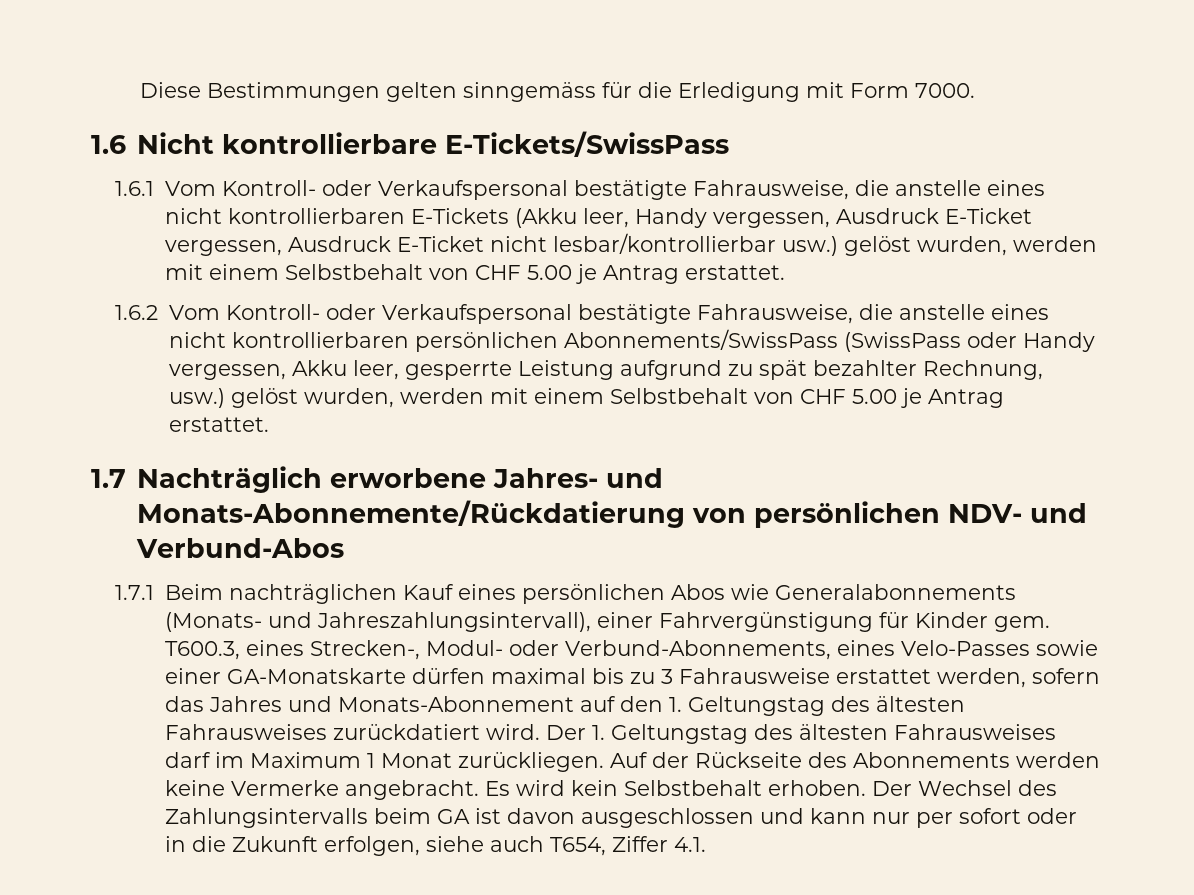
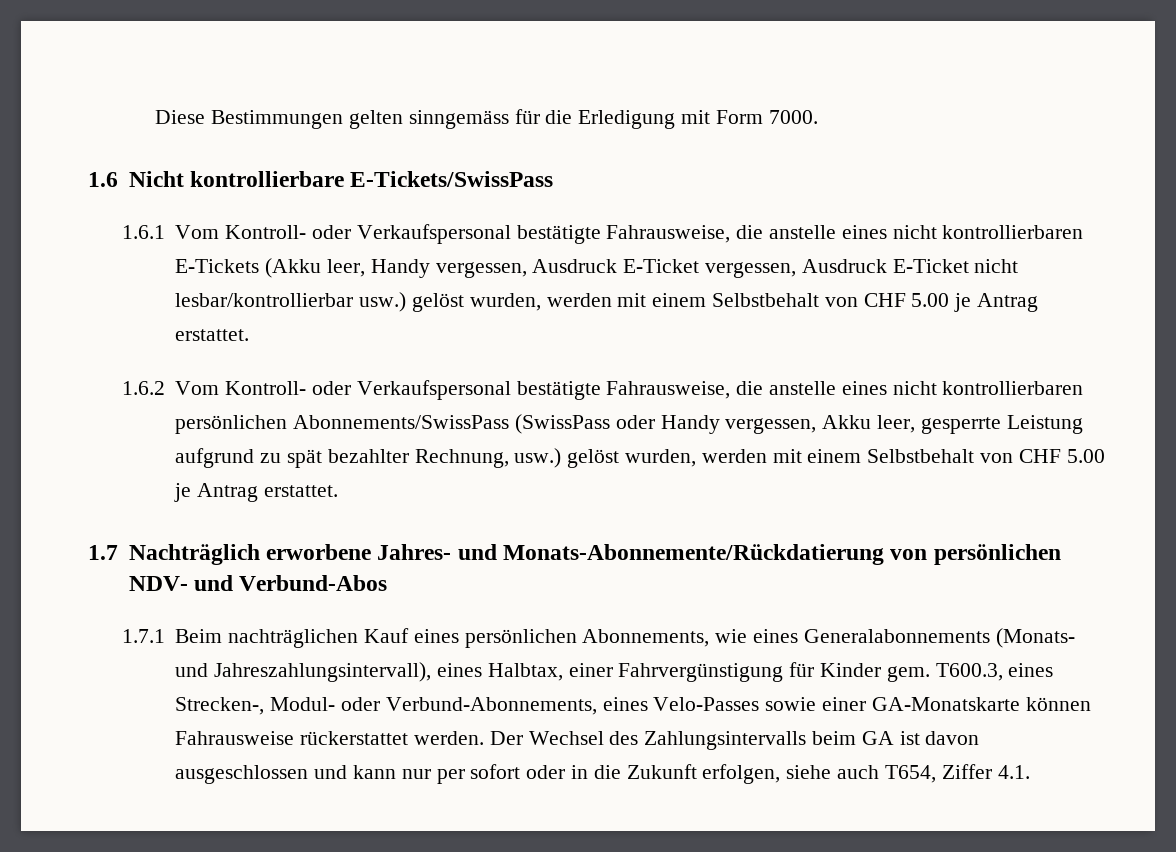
[671,584,770,600] Abos wie -> [582,629,799,647] Abonnements, wie eines
(592, 622) none -> [437,663,563,681] eines Halbtax,
[412,668,1101,688] [165,696,966,716] [165,724,1057,744] [165,752,1101,772] [165,780,867,800] dürfen maximal bis zu 3 Fahrausweise erstattet werden, sofern das Jahres und Monats-Abonnement auf den 1. Geltungstag des ältesten Fahrausweises zurückdatiert wird. Der 1. Geltungstag des ältesten Fahrausweises darf im Maximum 1 Monat zurückliegen. Auf der Rückseite des Abonnements werden keine Vermerke angebracht. Es wird kein Selbstbehalt erhoben. -> [1025,697,1091,711] [175,731,485,745] können Fahrausweise rückerstattet werden.

